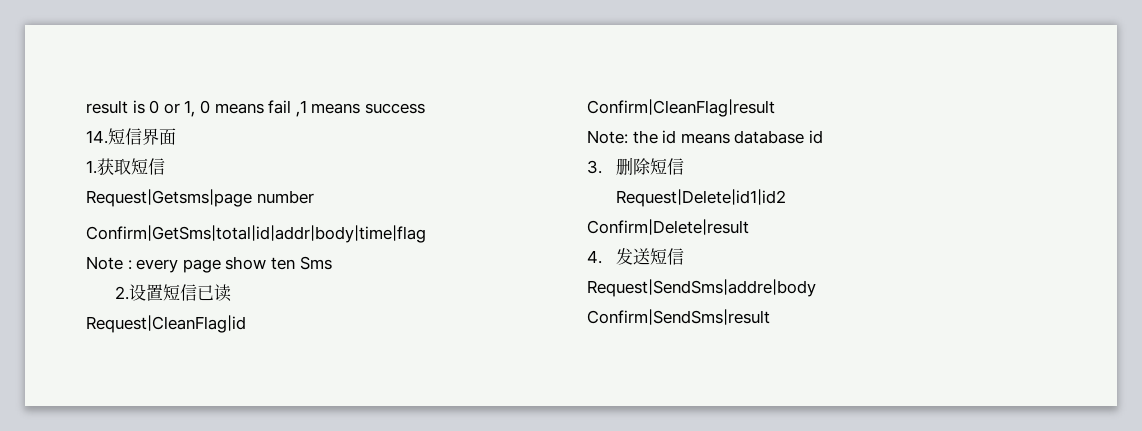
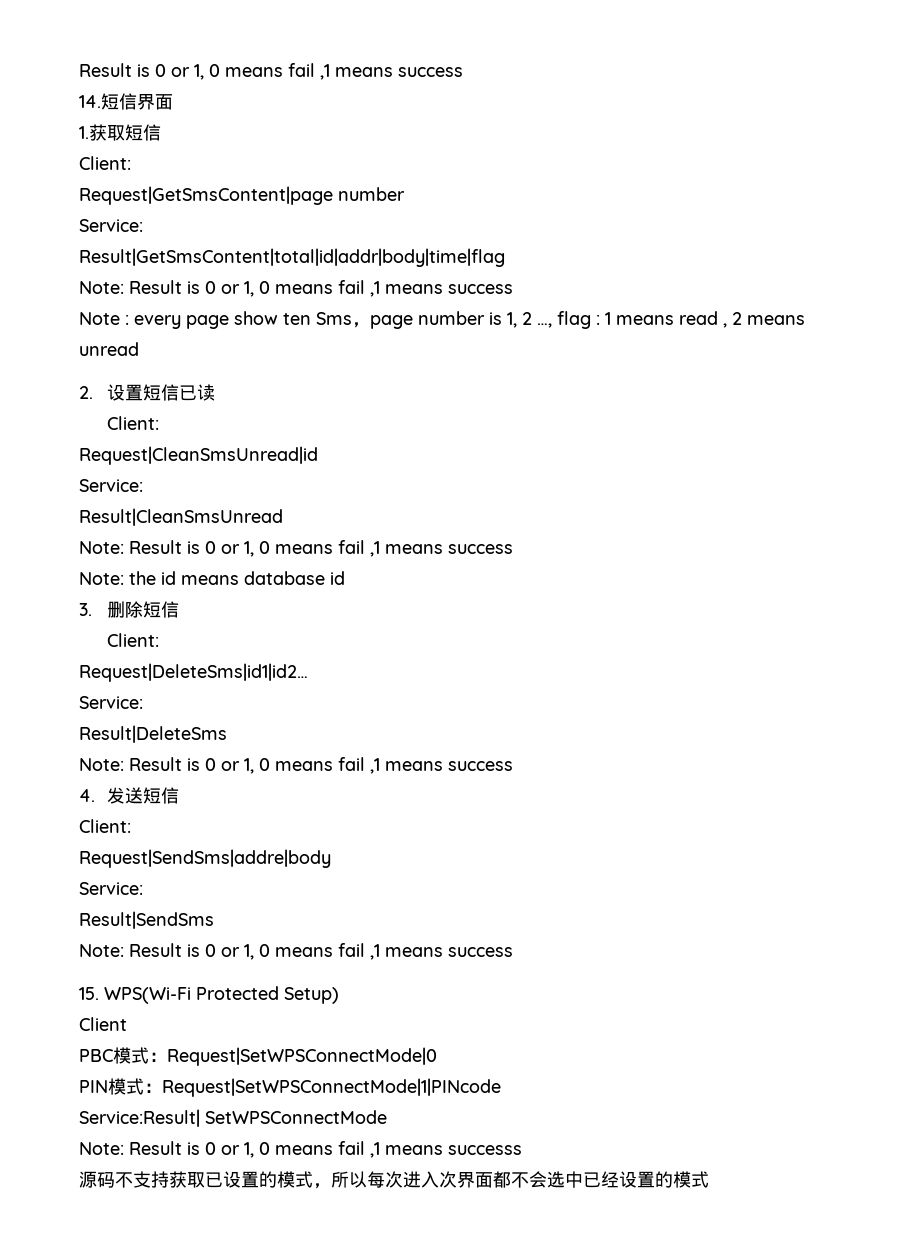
[86,100,128,114] result -> [79,63,132,77] Result
[86,189,252,207] Request|Getsms|page -> [79,156,131,170] [79,186,333,205] Client: // Request|GetSmsContent|page
[86,225,426,243] Confirm|GetSms|total|id|addr|body|time|flag -> [79,219,143,232] [79,248,505,267] [79,280,513,297] Service: // Result|GetSmsContent|total|id|addr|body|time|flag // Note: Result is 0 or 1, 0 means fail ,1 means success
[114,284,231,302] [86,315,246,333] [587,99,775,117] // 2.设置短信已读 // Request|CleanFlag|id // Confirm|CleanFlag|result -> [352,311,805,329] [79,342,139,356] [79,384,216,401] [107,416,160,430] [79,446,318,465] [79,479,143,492] [79,508,283,526] [79,540,513,557] ，page number is 1, 2 …, flag : 1 means read , 2 means unread // 2.设置短信已读 // Client: // Request|CleanSmsUnread|id // Service: // Result|CleanSmsUnread // Note: Result is 0 or 1, 0 means fail ,1 means success
[615,189,786,207] [587,219,749,235] Request|Delete|id1|id2 // Confirm|Delete|result -> [107,633,160,647] [79,663,308,682] [79,696,143,709] [79,725,227,743] [79,757,513,774] Client: // Request|DeleteSms|id1|id2… // Service: // Result|DeleteSms // Note: Result is 0 or 1, 0 means fail ,1 means success
(684, 256) none -> [79,819,131,833] // Client:
[587,309,770,325] Confirm|SendSms|result -> [79,882,143,895] [79,911,214,929] [79,943,513,960] [79,986,339,1004] [79,1017,127,1031] [79,1047,437,1066] [79,1078,501,1097] [79,1109,387,1127] [79,1141,522,1158] [79,1171,709,1189] Service: // Result|SendSms // Note: Result is 0 or 1, 0 means fail ,1 means success // 15. WPS(Wi-Fi Protected Setup) // Client // PBC模式：Request|SetWPSConnectMode|0 // PIN模式：Request|SetWPSConnectMode|1|PINcode // Service:Result| SetWPSConnectMode // Note: Result is 0 or 1, 0 means fail ,1 means successs // 源码不支持获取已设置的模式，所以每次进入次界面都不会选中已经设置的模式

